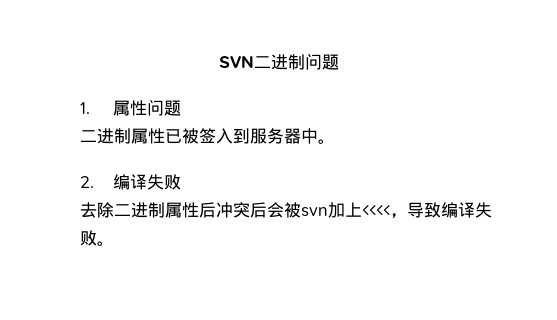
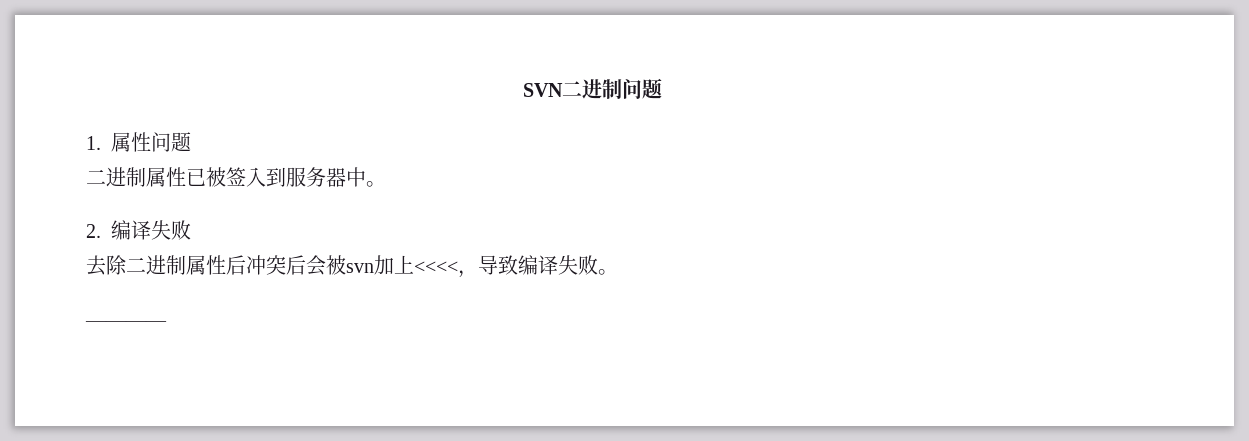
(114, 243) none -> [84,321,167,326] // ————

